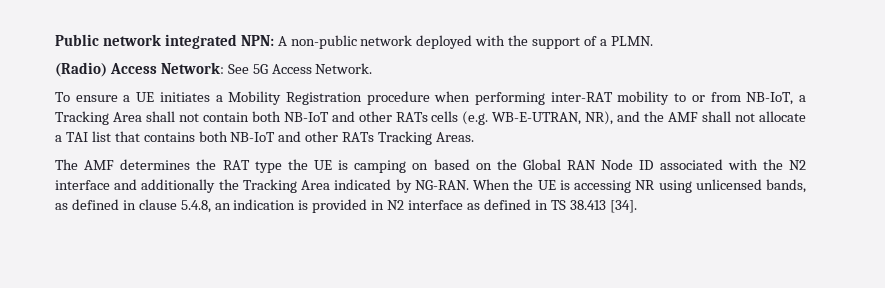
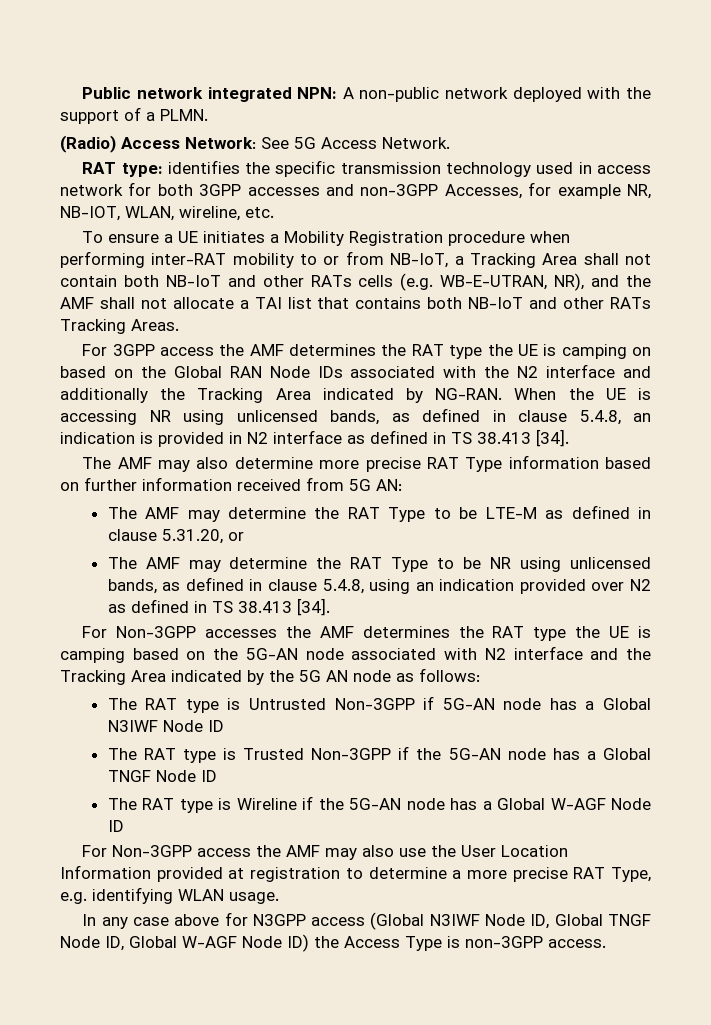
(373, 68) none -> [82,160,651,177] [60,182,651,199] [60,206,274,221] // RAT type: identifies the specific transmission technology used in access network for both 3GPP accesses and non-3GPP Accesses, for example NR, NB-IOT, WLAN, wireline, etc.
[55,159,78,170] The -> [82,344,245,356] For 3GPP access the
[639,160,654,170] ID -> [317,366,343,378] IDs
(637, 206) none -> [82,455,651,472] [60,477,402,491] [107,505,651,522] [107,529,244,544] [107,557,651,572] [107,577,651,594] [107,598,330,616] [82,626,651,641] [60,646,652,663] [60,668,480,685] [107,696,651,713] [107,720,224,732] [107,746,651,763] [107,770,217,782] [107,796,652,813] [107,820,124,832] [82,845,569,860] [60,865,651,882] [60,887,279,904] [82,912,651,930] [60,934,606,952] // The AMF may also determine more precise RAT Type information based on further information received from 5G AN: // The AMF may determine the RAT Type to be LTE-M as defined in clause 5.31.20, or // The AMF may determine the RAT Type to be NR using unlicensed bands, as defined in clause 5.4.8, using an indication provided over N2 as defined in TS 38.413 [34]. // For Non-3GPP accesses the AMF determines the RAT type the UE is camping based on the 5G-AN node associated with N2 interface and the Tracking Area indicated by the 5G AN node as follows: // The RAT type is Untrusted Non-3GPP if 5G-AN node has a Global N3IWF Node ID // The RAT type is Trusted Non-3GPP if the 5G-AN node has a Global TNGF Node ID // The RAT type is Wireline if the 5G-AN node has a Global W-AGF Node ID // For Non-3GPP access the AMF may also use the User Location Information provided at registration to determine a more precise RAT Type, e.g. identifying WLAN usage. // In any case above for N3GPP access (Global N3IWF Node ID, Global TNGF Node ID, Global W-AGF Node ID) the Access Type is non-3GPP access.

